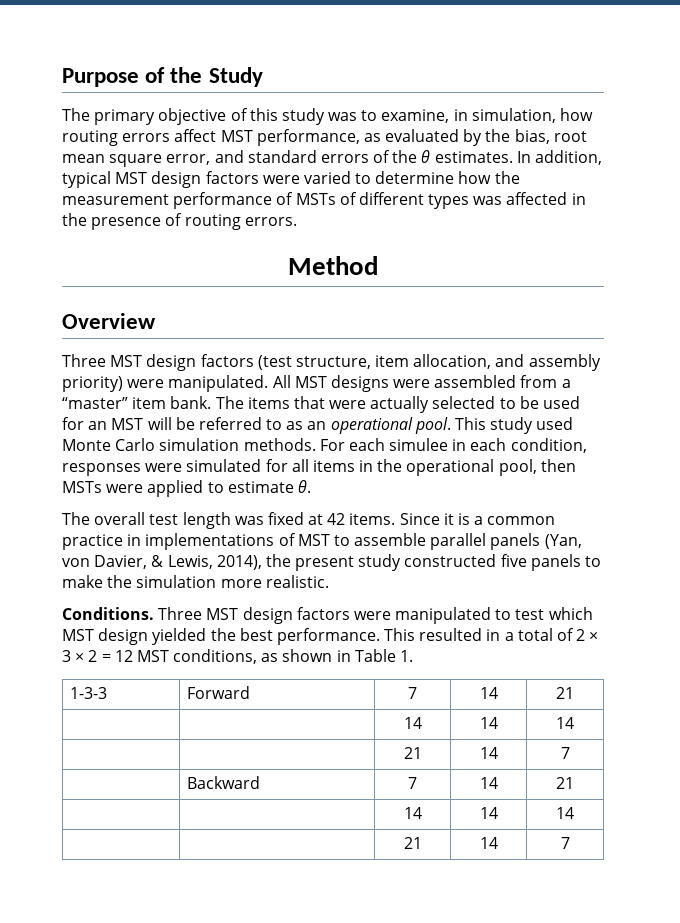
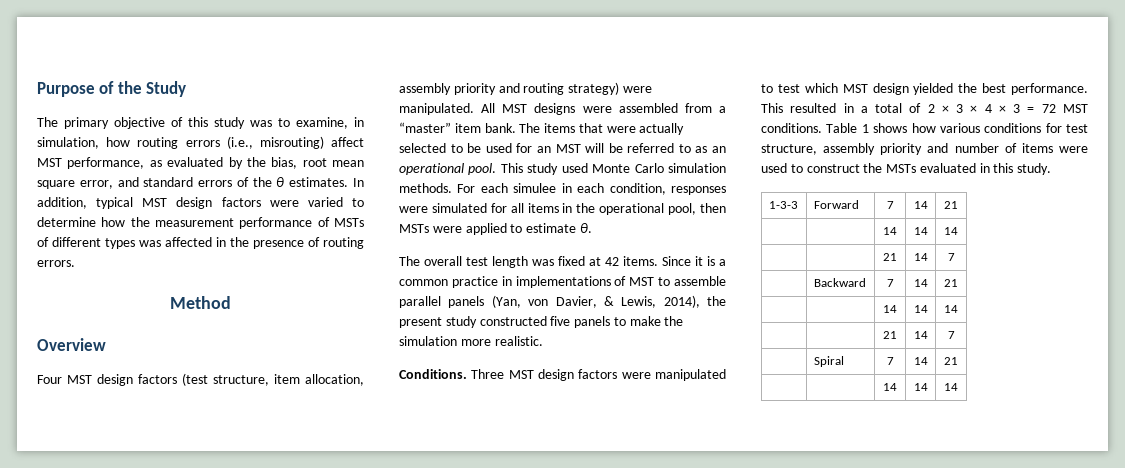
(171, 137) none -> [226,136,324,149] (i.e., misrouting)
[62,354,106,367] Three -> [37,375,62,384] Four
[495,354,601,371] [62,376,123,392] and assembly priority) -> [399,82,620,95] assembly priority and routing strategy)
[88,649,414,664] 2 = 12 MST conditions, as shown in Table 1. -> [984,104,1088,113] [761,123,1088,133] [761,143,1088,155] [761,163,1052,175] 4 × 3 = 72 MST conditions. Table 1 shows how various conditions for test structure, assembly priority and number of items were used to construct the MSTs evaluated in this study.
(570, 843) none -> [813,356,844,367] [886,357,894,365] [913,357,928,365] [944,357,958,365] [883,383,897,391] [913,383,928,391] [944,383,958,391] // | Spiral | 7 | 14 | 21 // | | 14 | 14 | 14

